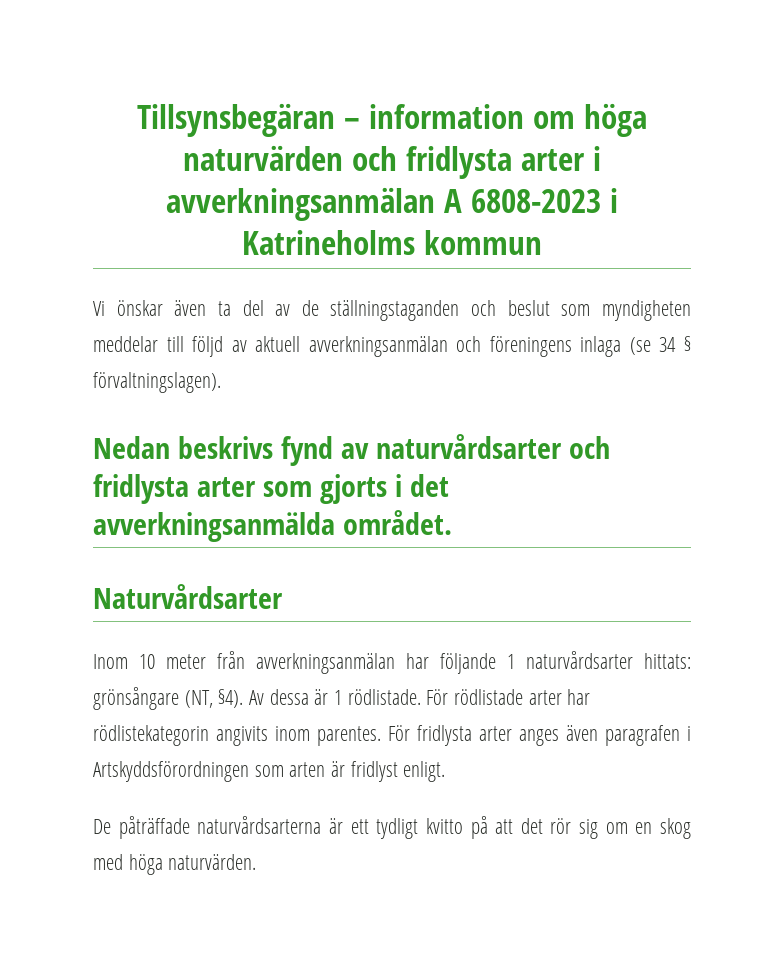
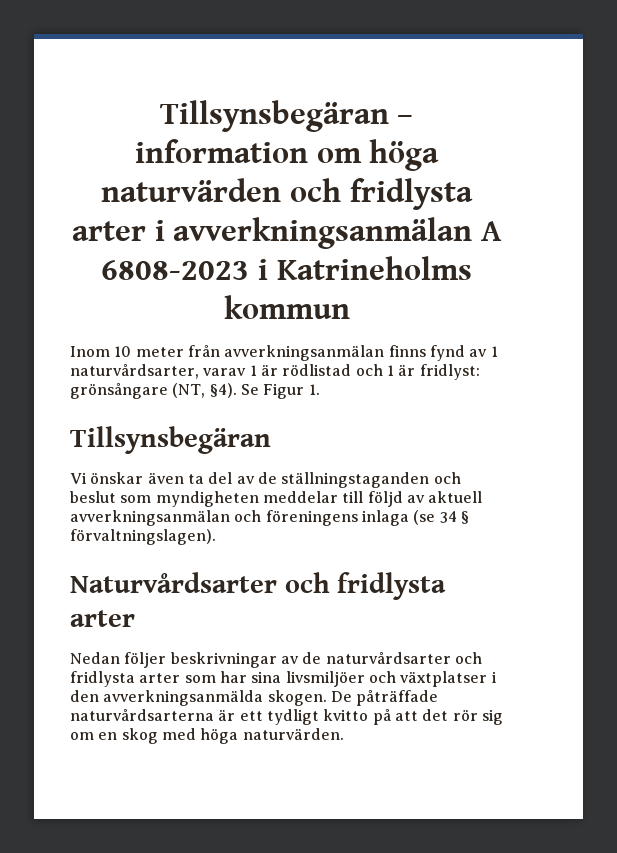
(542, 242) none -> [70,345,498,361] [70,364,480,380] [70,383,320,399] [70,426,271,454] // Inom 10 meter från avverkningsanmälan finns fynd av 1 naturvårdsarter, varav 1 är rödlistad och 1 är fridlyst: grönsångare (NT, §4). Se Figur 1. // Tillsynsbegäran
[93,436,369,466] Nedan beskrivs fynd av -> [70,572,447,600] [70,610,135,627] [70,652,322,668] Naturvårdsarter och fridlysta arter // Nedan följer beskrivningar av de
[319,474,449,504] [93,510,452,542] [93,584,283,609] [93,651,691,674] [93,687,591,710] [93,725,691,746] [93,761,446,782] gjorts i det avverkningsanmälda området. // Naturvårdsarter // Inom 10 meter från avverkningsanmälan har följande 1 naturvårdsarter hittats: grönsångare (NT, §4). Av dessa är 1 rödlistade. För rödlistade arter har rödlistekategorin angivits inom parentes. För fridlysta arter anges även paragrafen i Artskyddsförordningen som arten är fridlyst enligt. // -> [219,671,497,687] [70,690,327,706] har sina livsmiljöer och växtplatser i den avverkningsanmälda skogen.

